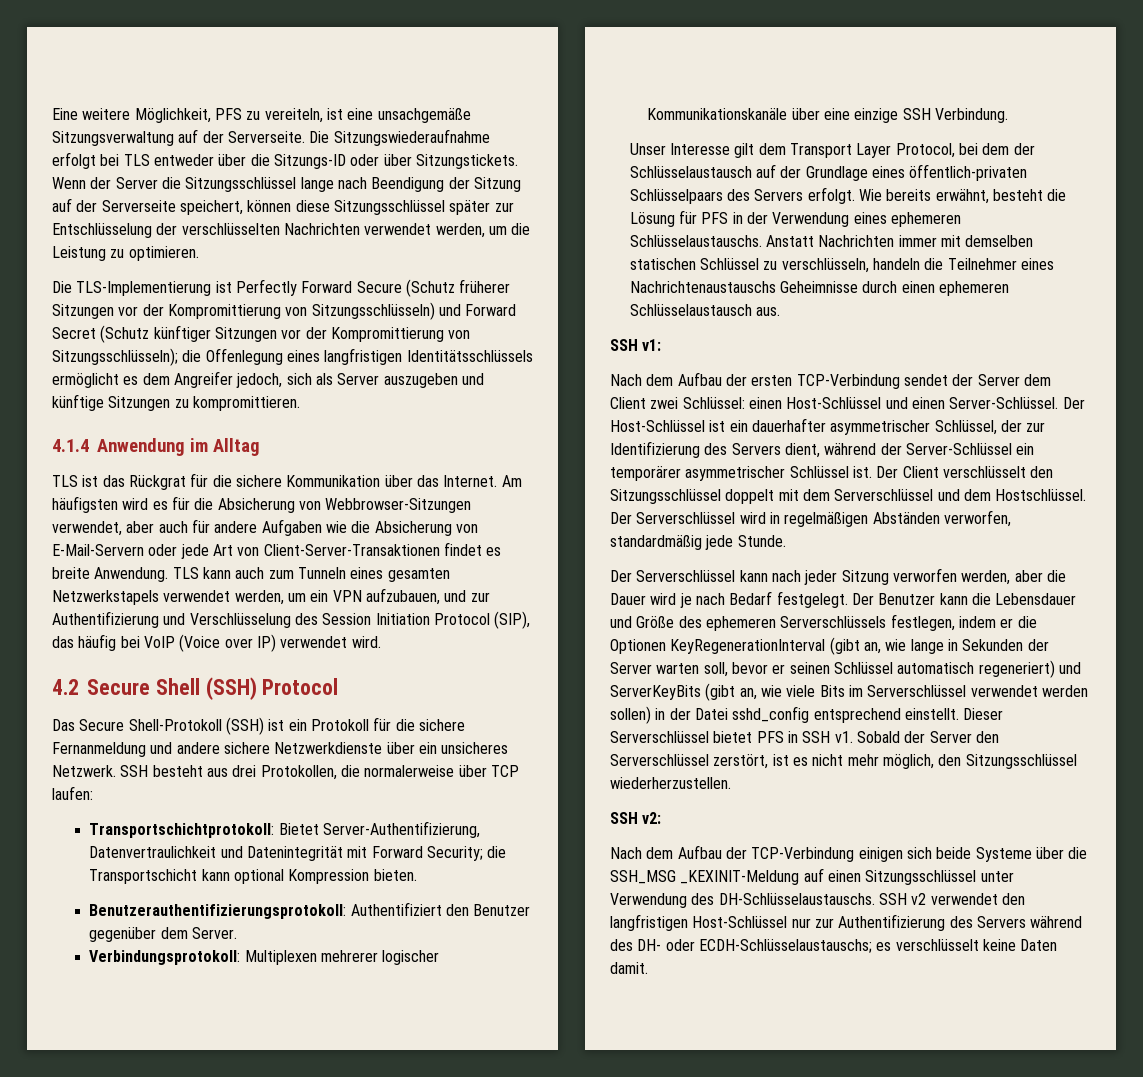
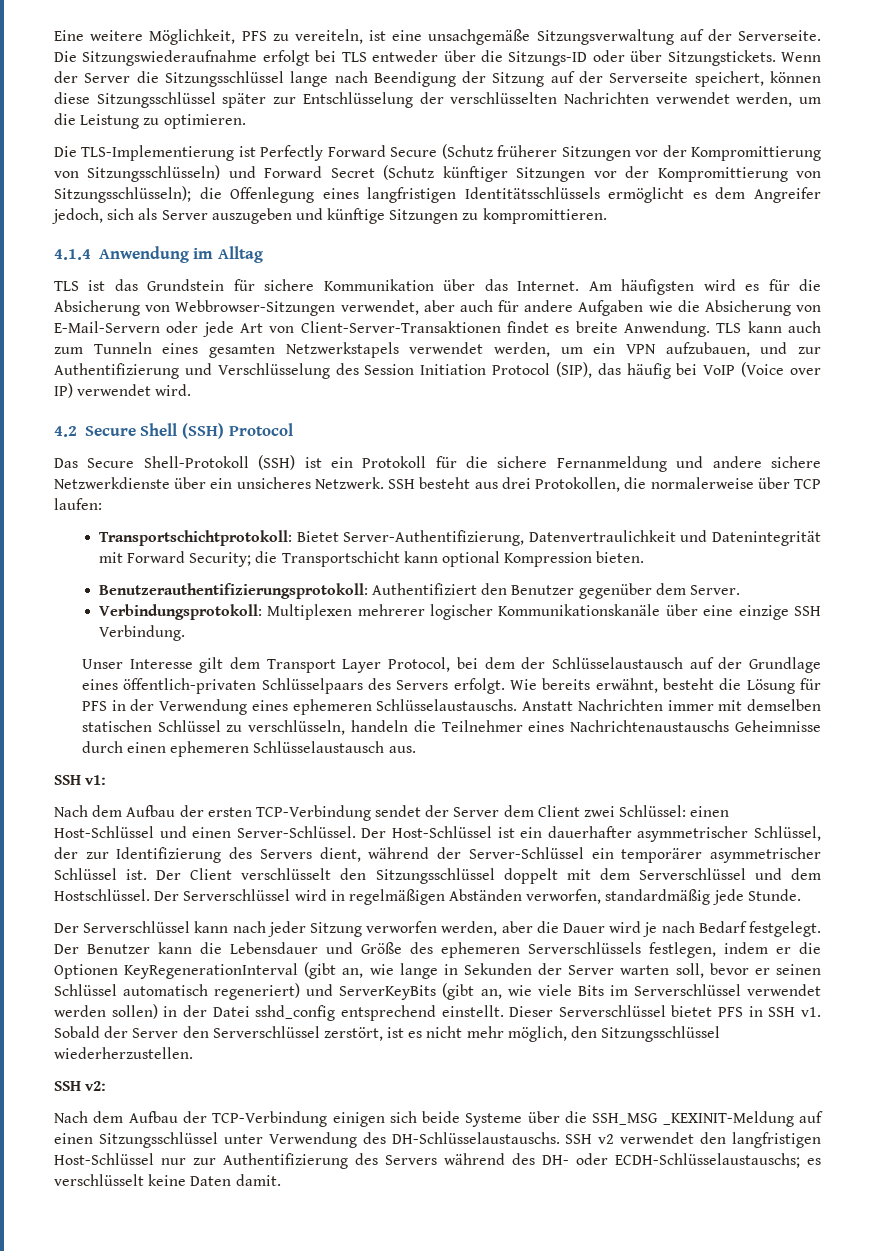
[128,473,232,490] Rückgrat für die -> [147,279,255,291] Grundstein für

